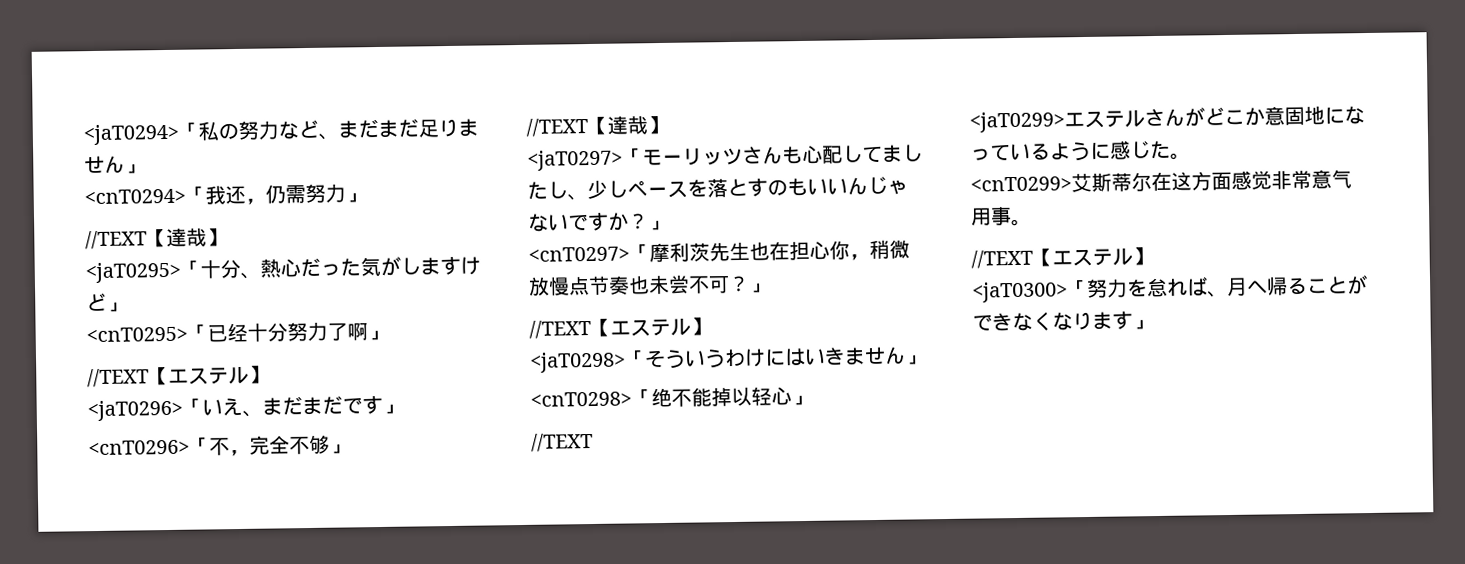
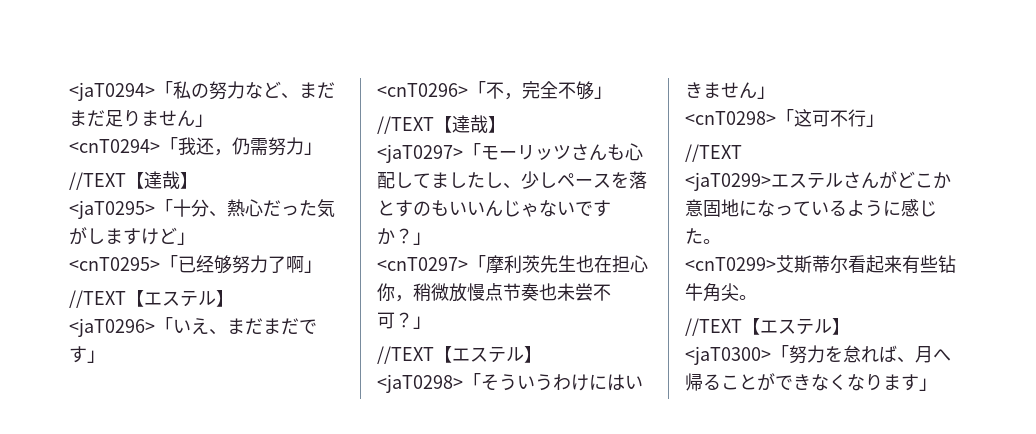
[247,322,288,342] 十分 -> [214,255,232,274] 够
[651,386,792,408] 绝不能掉以轻心 -> [794,109,866,127] 这可不行
[1151,169,1352,192] [970,206,1012,226] 在这方面感觉非常意气用事 -> [848,255,956,274] [685,283,739,302] 看起来有些钻牛角尖

